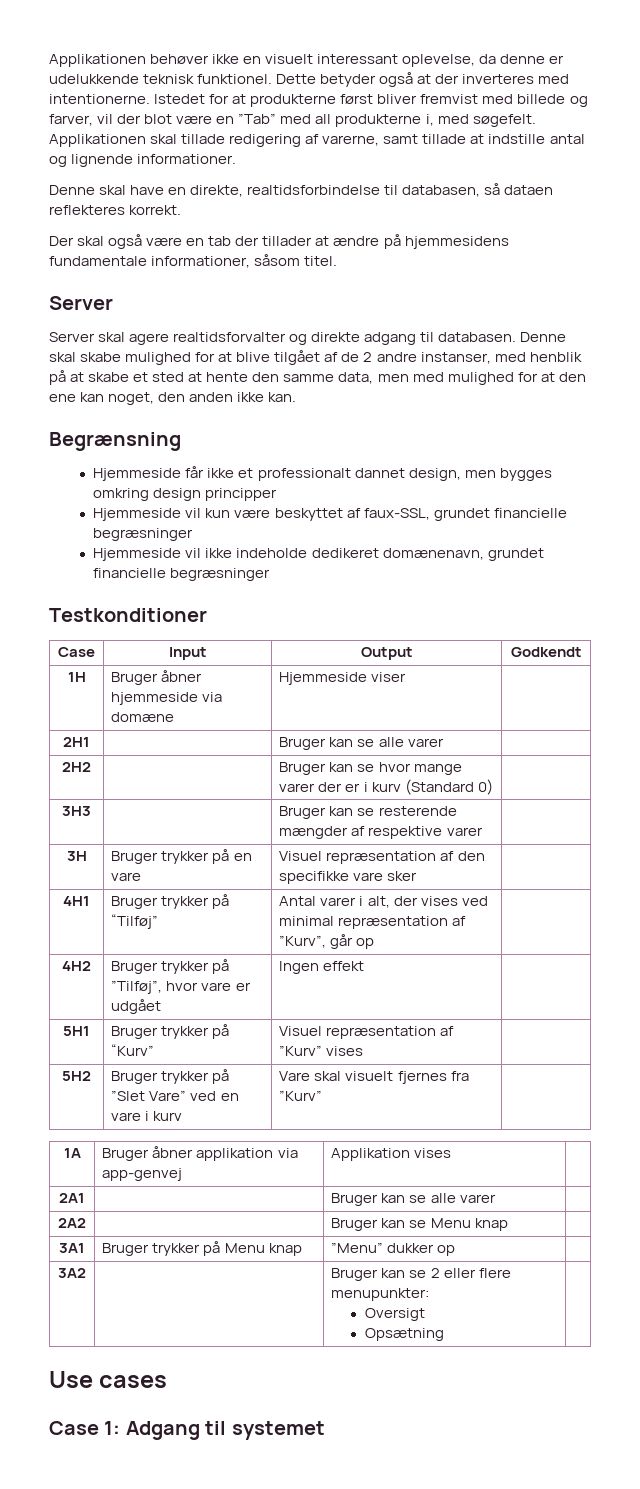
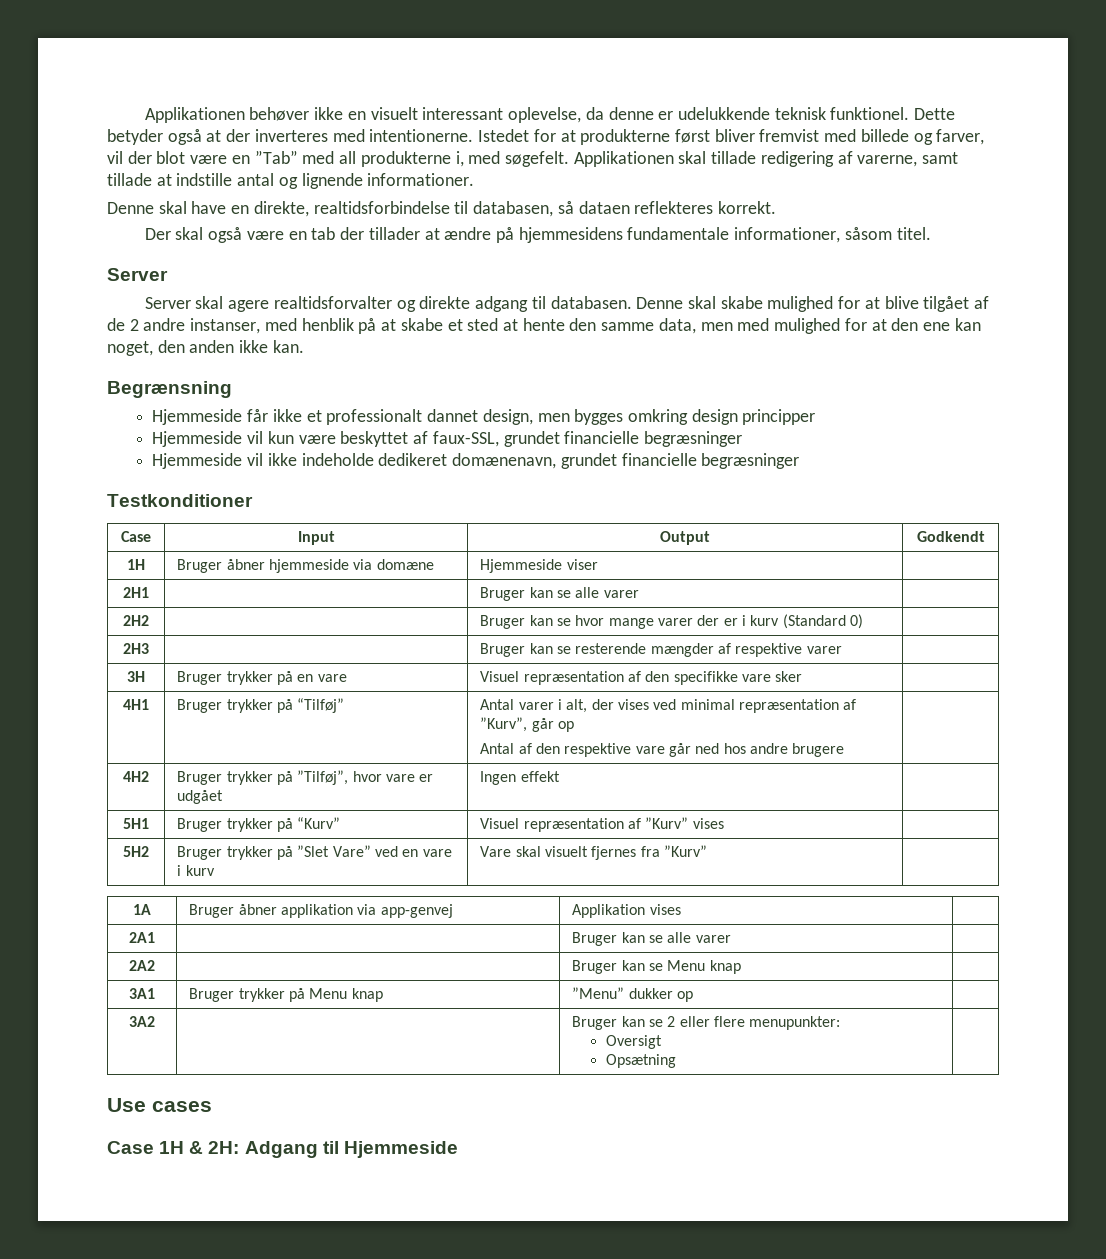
[62,806,91,816] 3H3 -> [123,643,149,654] 2H3
(375, 943) none -> [480,743,845,757] // Antal af den respektive vare går ned hos andre brugere
[104,1421,121,1435] 1: -> [159,1141,240,1154] 1H & 2H:
[231,1421,325,1440] systemet -> [343,1141,458,1158] Hjemmeside

